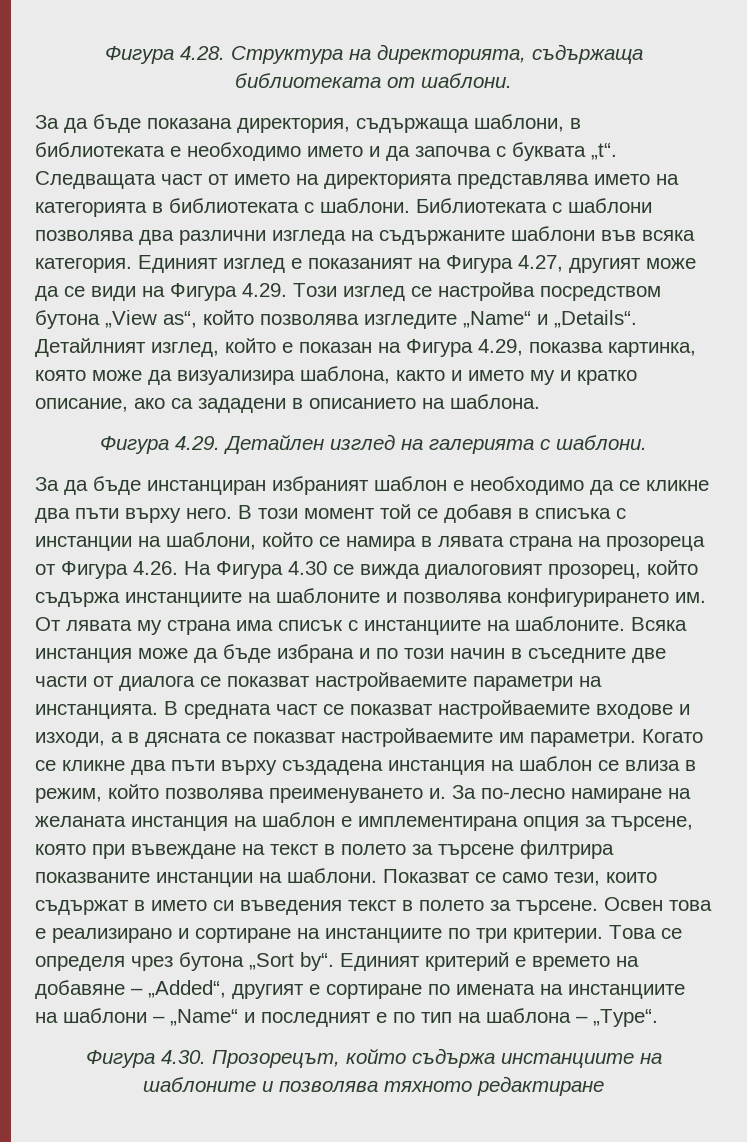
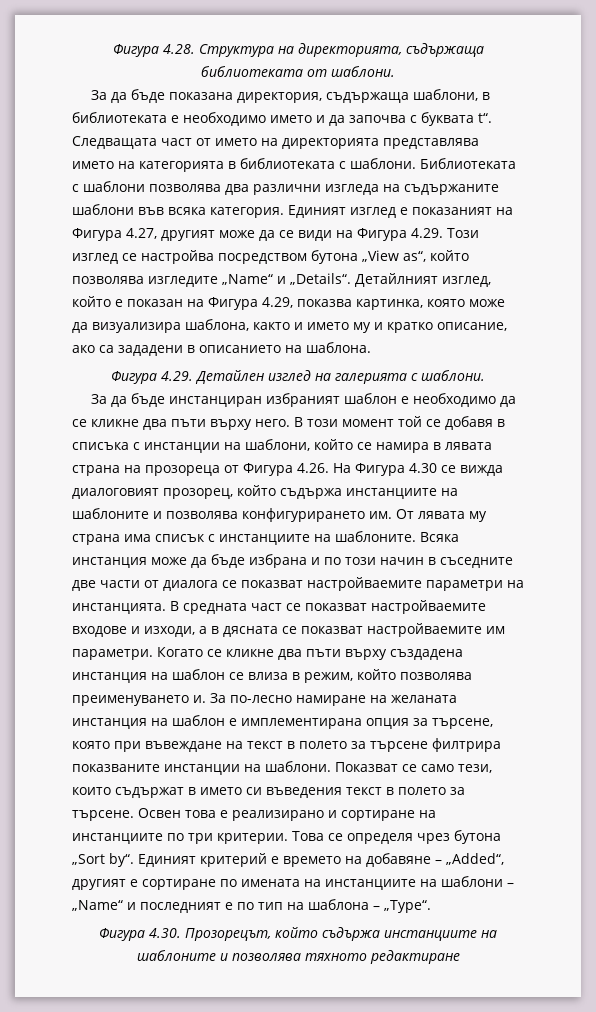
[591,143,617,160] „t“. -> [478,113,492,123] t“.

